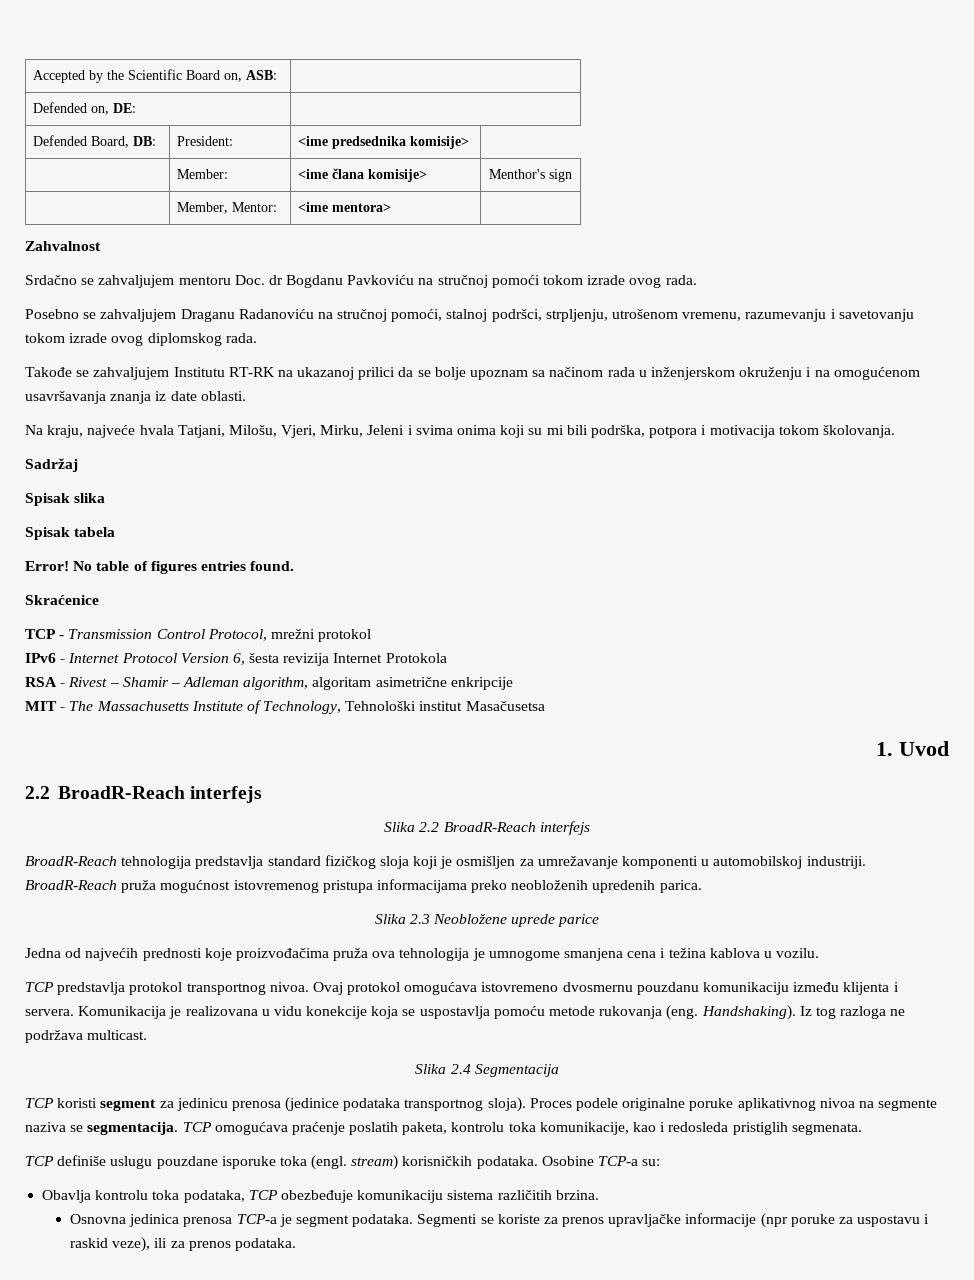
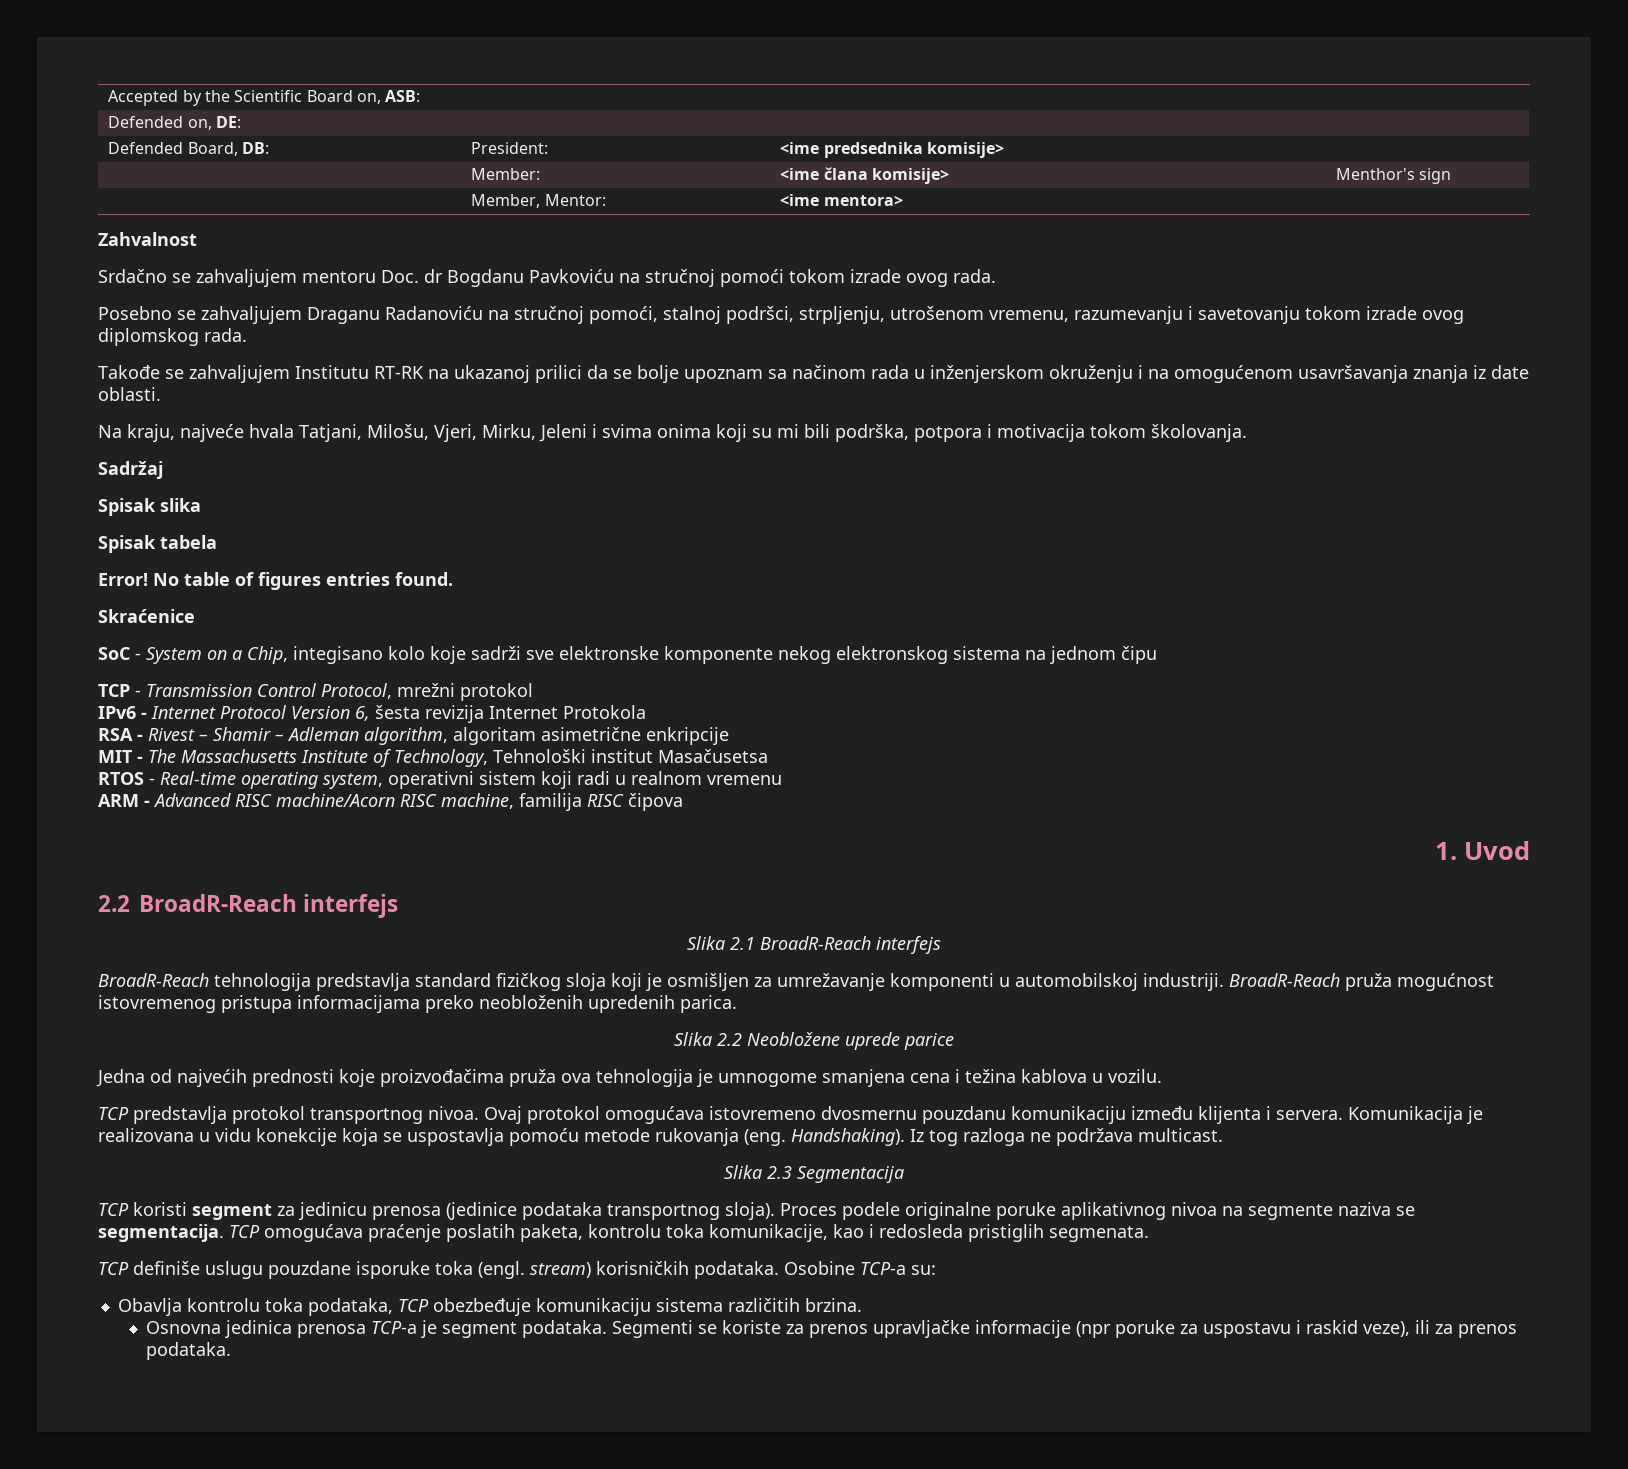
(99, 600) none -> [98,646,1157,664] // SoC - System on a Chip, integisano kolo koje sadrži sve elektronske komponente nekog elektronskog sistema na jednom čipu
(545, 706) none -> [98,771,782,789] [98,793,683,811] // RTOS - Real-time operating system, operativni sistem koji radi u realnom vremenu // ARM - Advanced RISC machine/Acorn RISC machine, familija RISC čipova
[419,822,440,832] 2.2 -> [730,937,755,950] 2.1
[409,914,430,924] 2.3 -> [717,1033,742,1046] 2.2
[450,1064,471,1074] 2.4 -> [767,1166,792,1179] 2.3

